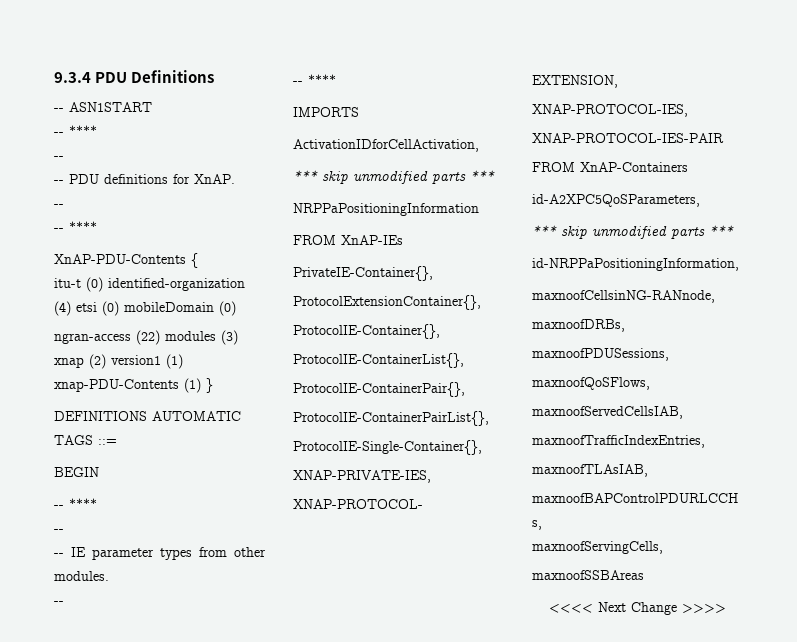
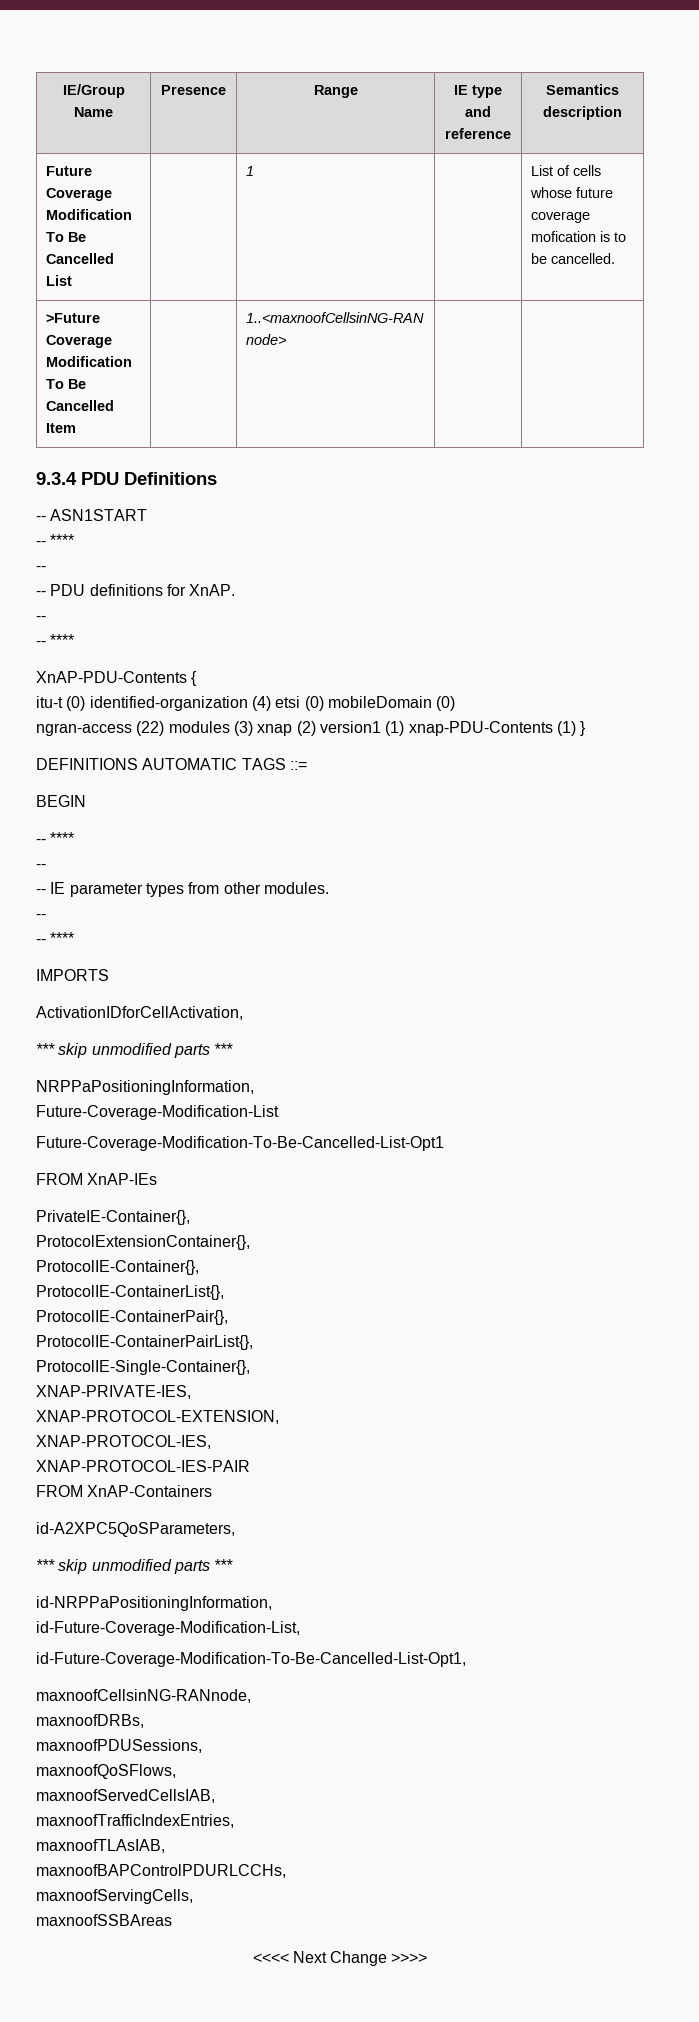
(54, 77) none -> [62,84,125,98] [74,107,113,117] [161,85,226,95] [313,85,358,98] [454,85,502,98] [465,106,491,117] [445,128,511,139] [546,84,619,95] [543,106,622,120] [45,166,92,176] [45,188,112,201] [45,209,132,220] [45,232,86,242] [45,253,114,264] [45,275,72,286] [245,166,254,176] [530,165,601,176] [529,187,613,198] [530,211,590,223] [530,231,626,242] [530,253,615,264] [45,313,100,323] [45,335,112,348] [45,356,132,367] [45,379,86,389] [45,400,114,411] [45,423,76,433] [245,312,424,323] [245,334,286,345] IE/Group Name | Presence | Range | IE type and reference | Semantics description // Future Coverage Modification To Be Cancelled List | | 1 | | List of cells whose future coverage mofication is to be cancelled. // >Future Coverage Modification To Be Cancelled Item | | 1..<maxnoofCellsinNG-RAN node> | | //
[293,203,479,216] NRPPaPositioningInformation -> [36,1080,254,1095] [36,1105,279,1120] [36,1136,444,1151] NRPPaPositioningInformation, // Future-Coverage-Modification-List // Future-Coverage-Modification-To-Be-Cancelled-List-Opt1
(739, 264) none -> [36,1621,300,1636] [36,1652,466,1667] // id-Future-Coverage-Modification-List, // id-Future-Coverage-Modification-To-Be-Cancelled-List-Opt1,

